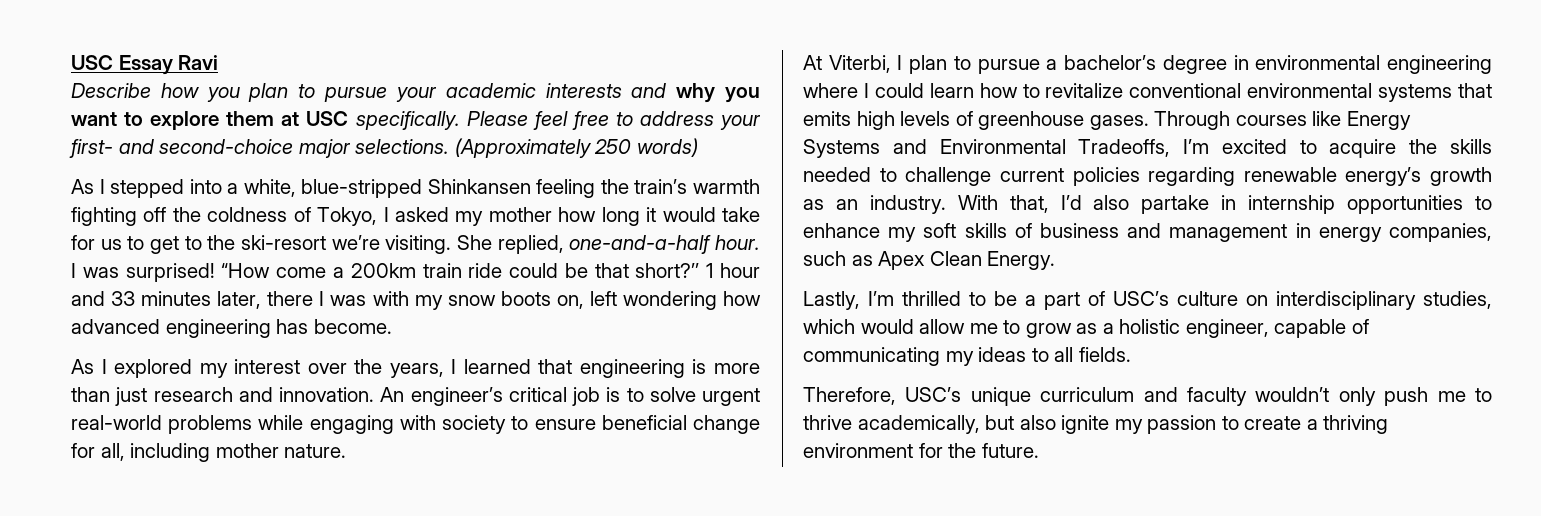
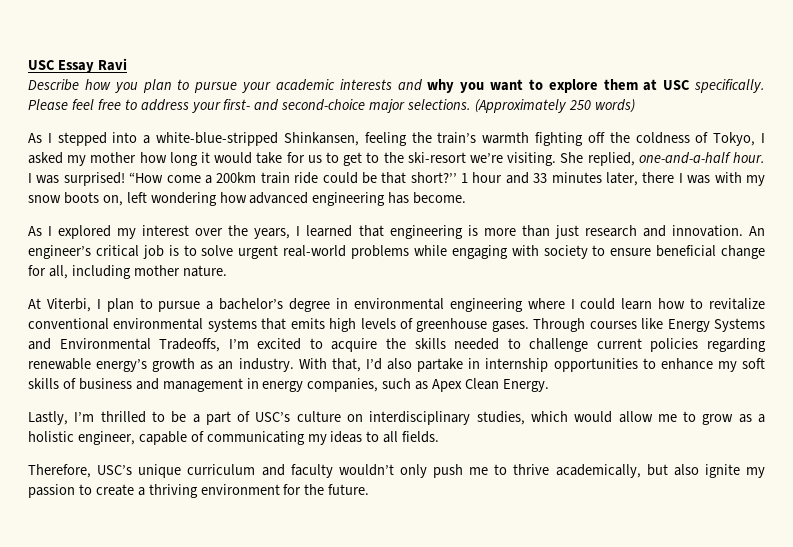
[243,179,531,198] white, blue-stripped Shinkansen -> [156,132,359,146] white-blue-stripped Shinkansen,

